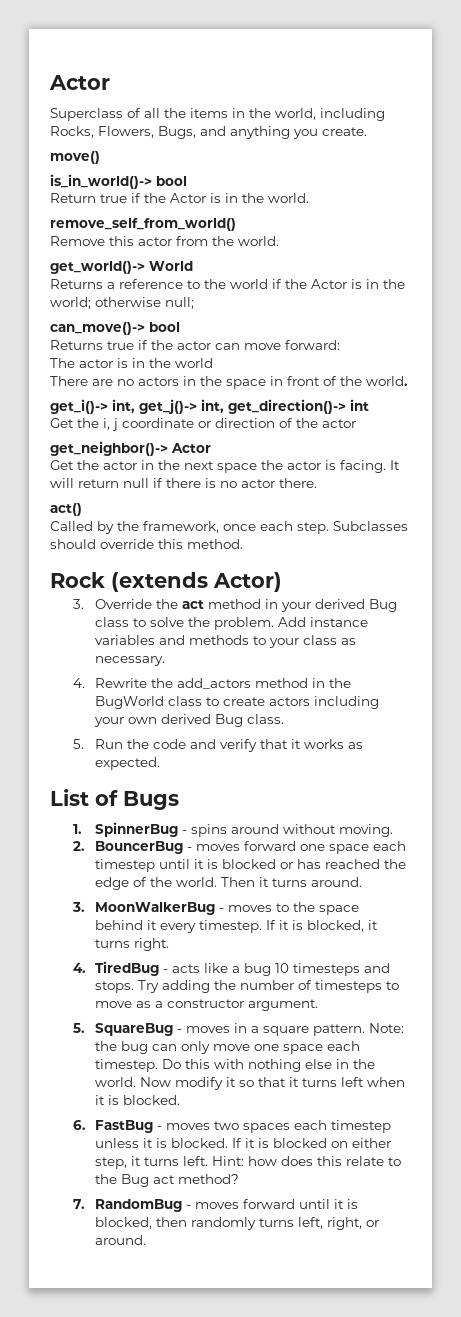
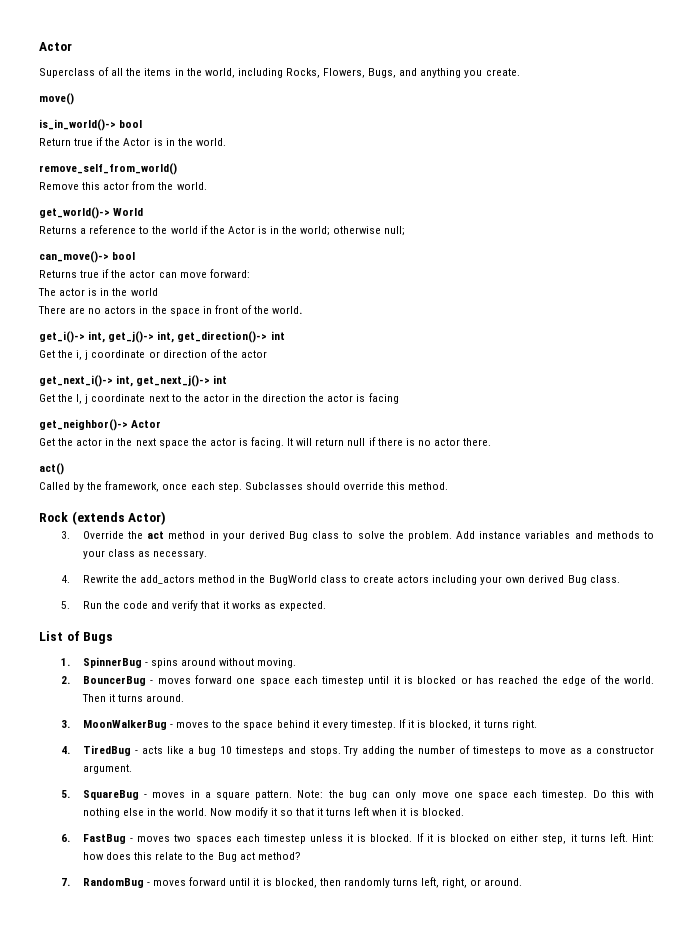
(356, 423) none -> [39,375,228,387] [39,393,399,404] // get_next_i()-> int, get_next_j()-> int // Get the I, j coordinate next to the actor in the direction the actor is facing

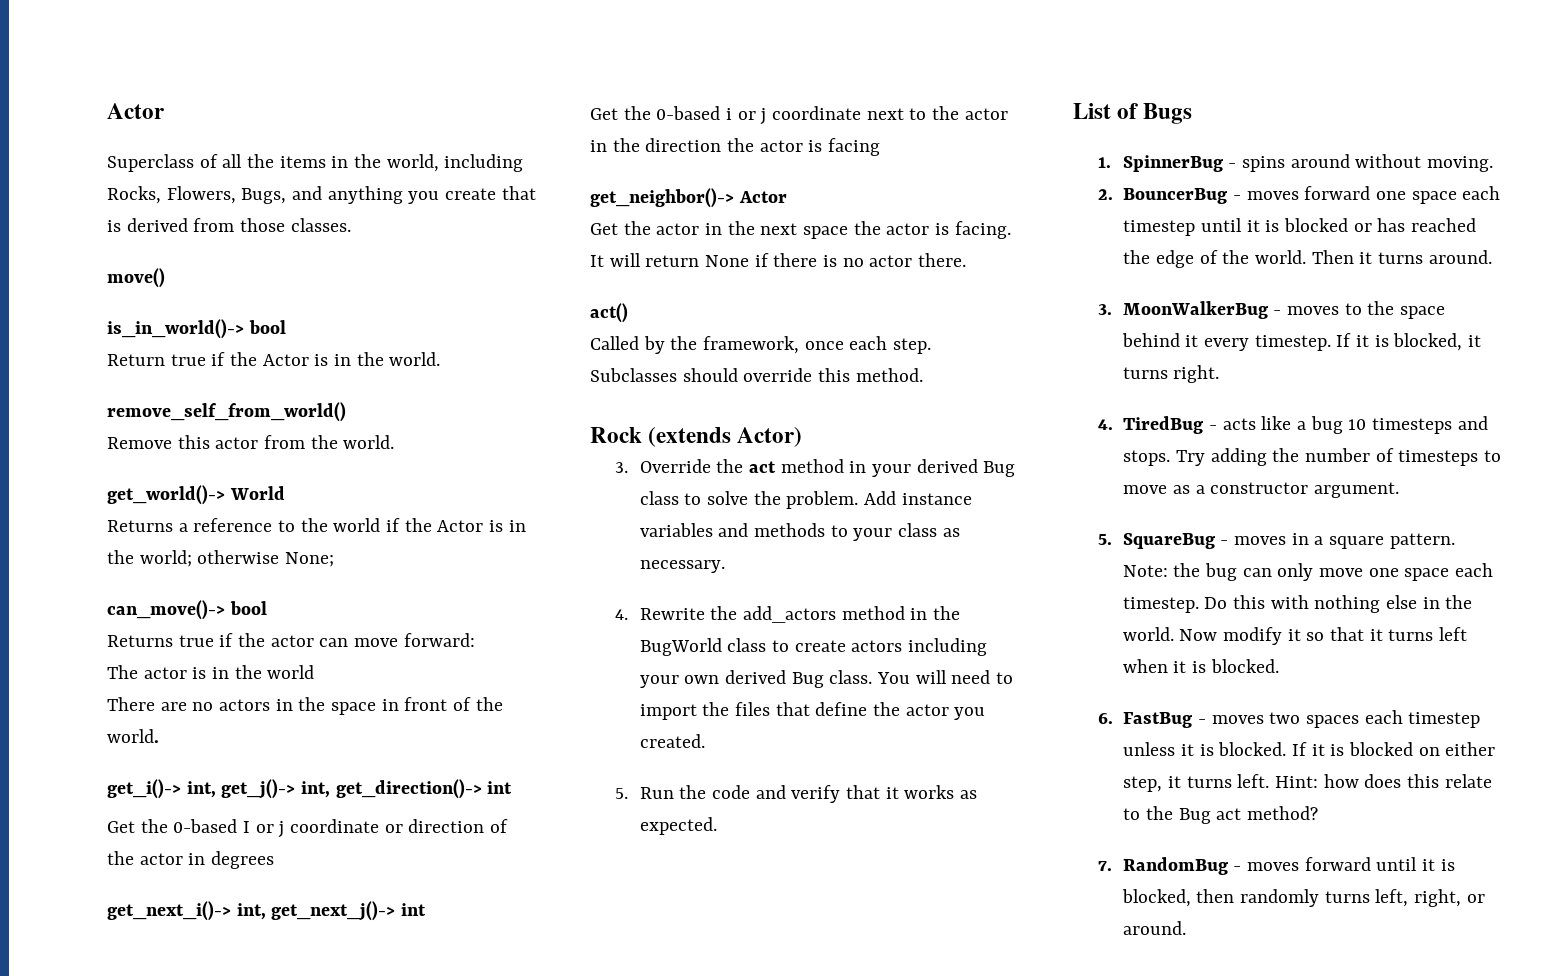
[485,68,520,76] create. -> [445,186,536,200] [107,218,351,232] create that is derived from those classes.
[384,226,406,236] null; -> [285,552,335,567] None;
[76,350,83,360] i, -> [173,819,274,833] 0-based I or
(267, 354) none -> [188,851,275,869] in degrees
[76,394,83,404] I, -> [656,106,756,120] 0-based i or
[315,438,366,446] return null -> [645,255,750,267] return None
(620, 579) none -> [877,670,1014,684] [639,702,986,720] [639,734,705,748] You will need to import the files that define the actor you created.

